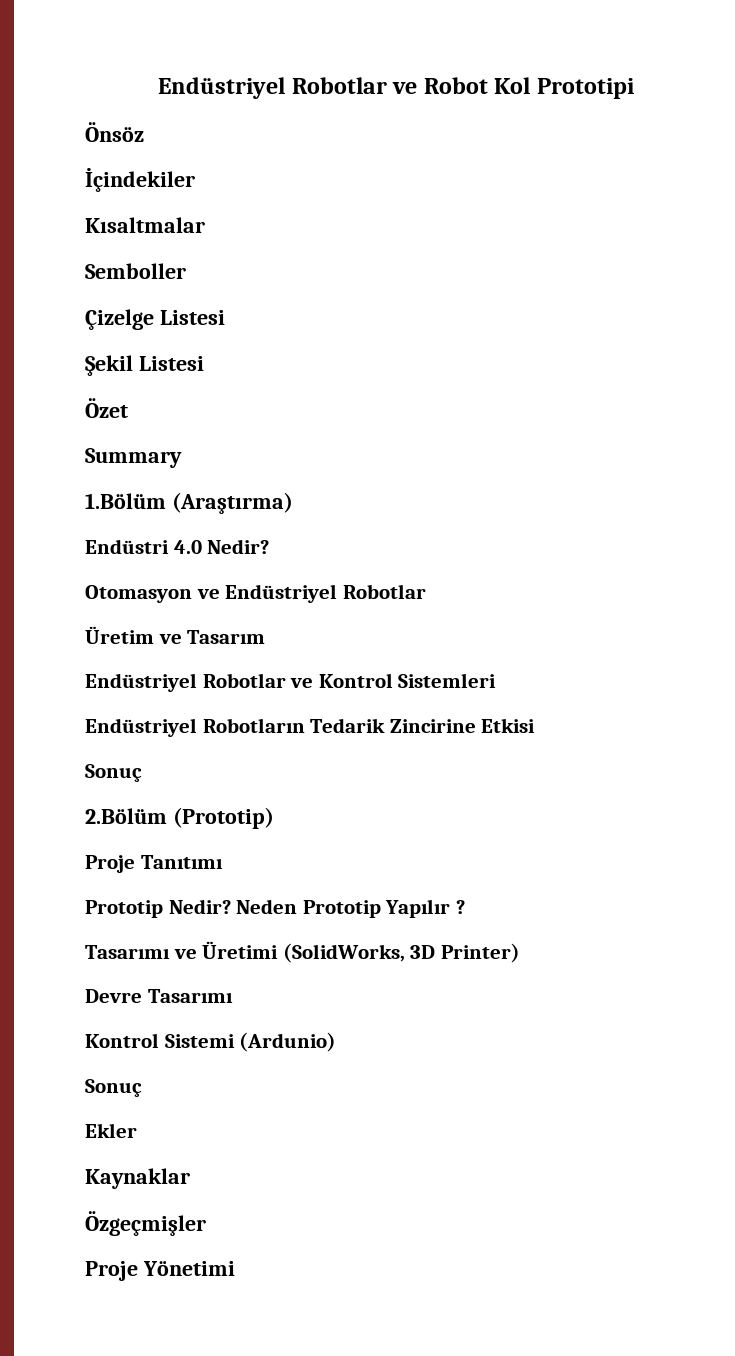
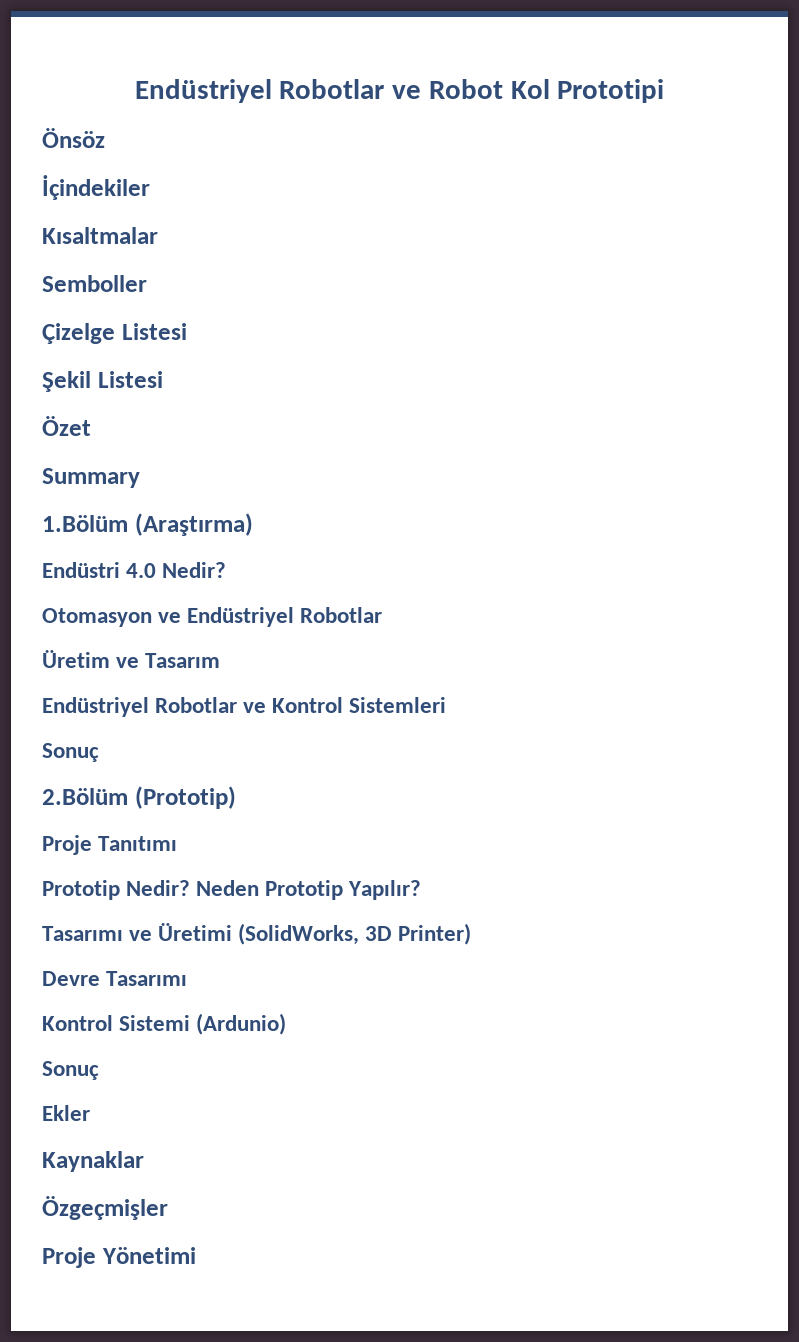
[85,718,536,737] // Endüstriyel Robotların Tedarik Zincirine Etkisi -> (447, 705) none
[385,899,465,918] Yapılır ? -> [348,880,422,900] Yapılır?

